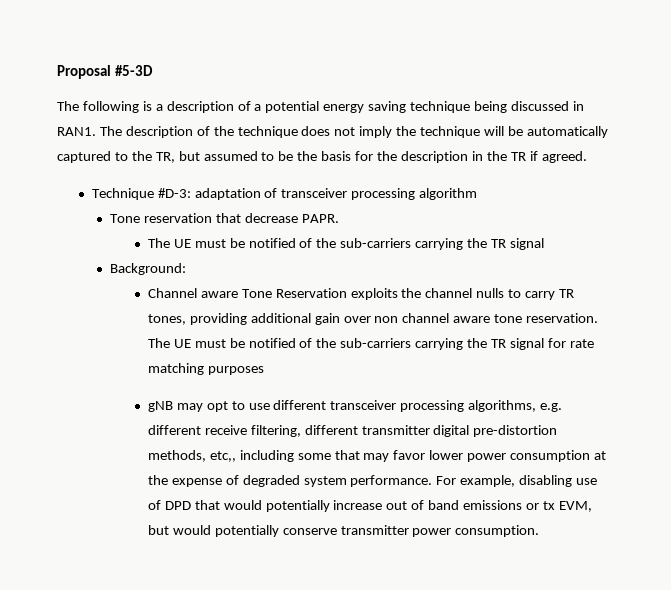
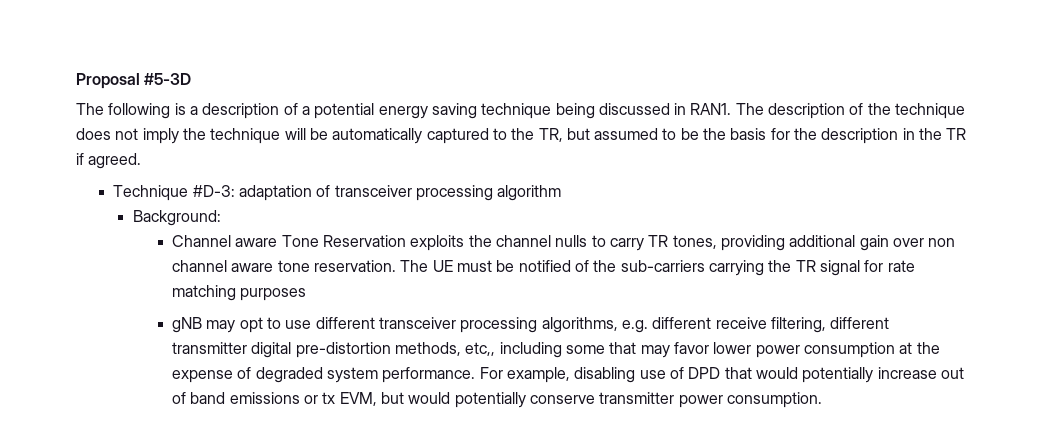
[110,213,340,223] [147,238,544,250] // Tone reservation that decrease PAPR. // The UE must be notified of the sub-carriers carrying the TR signal -> (562, 193) none

